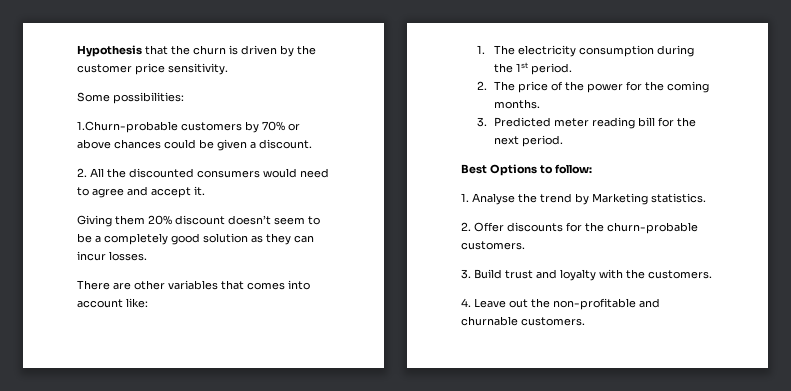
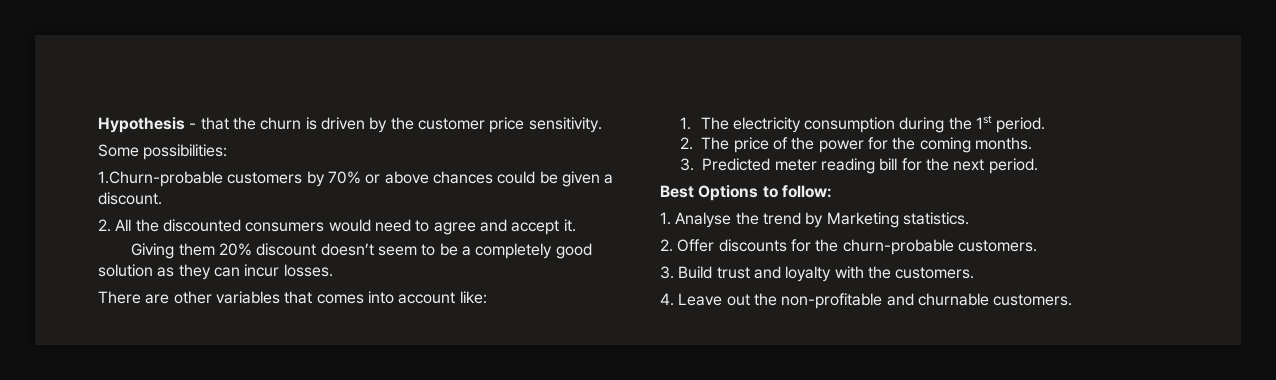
(142, 51) none -> [189,123,197,129] -

